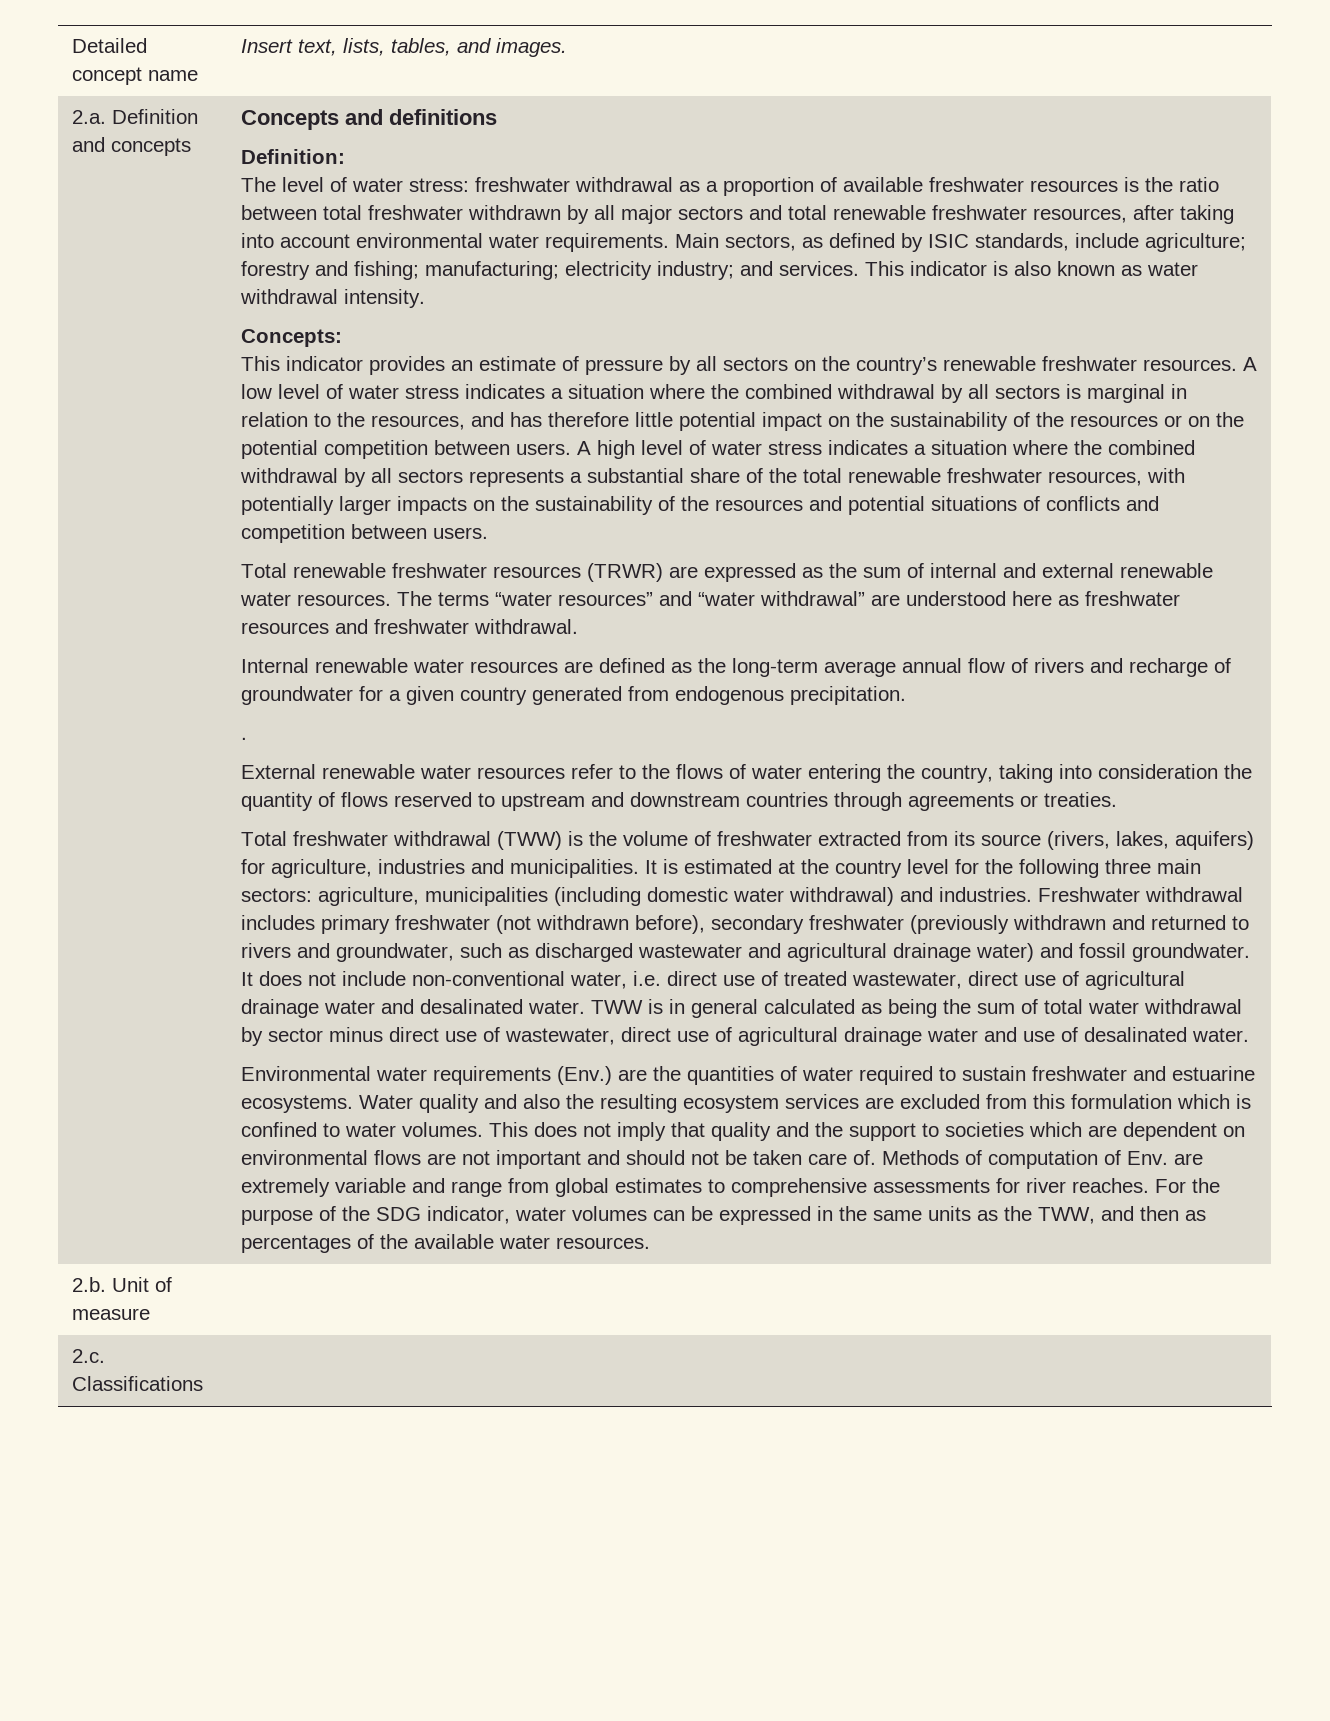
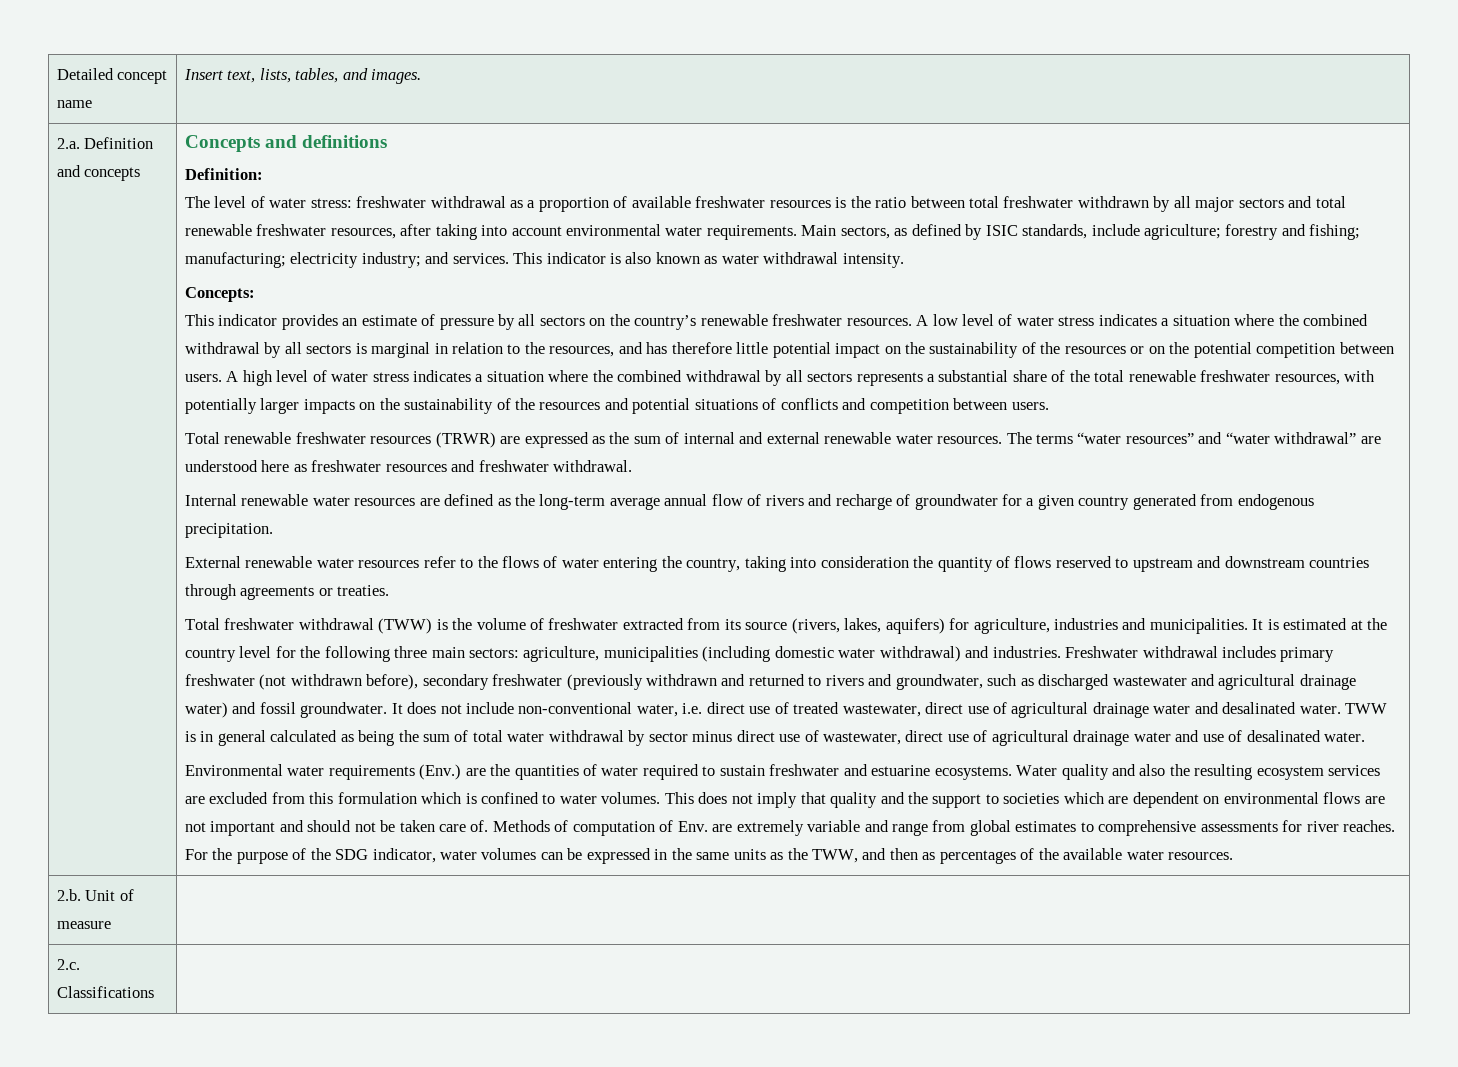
[241,737,248,740] // . -> (273, 530) none

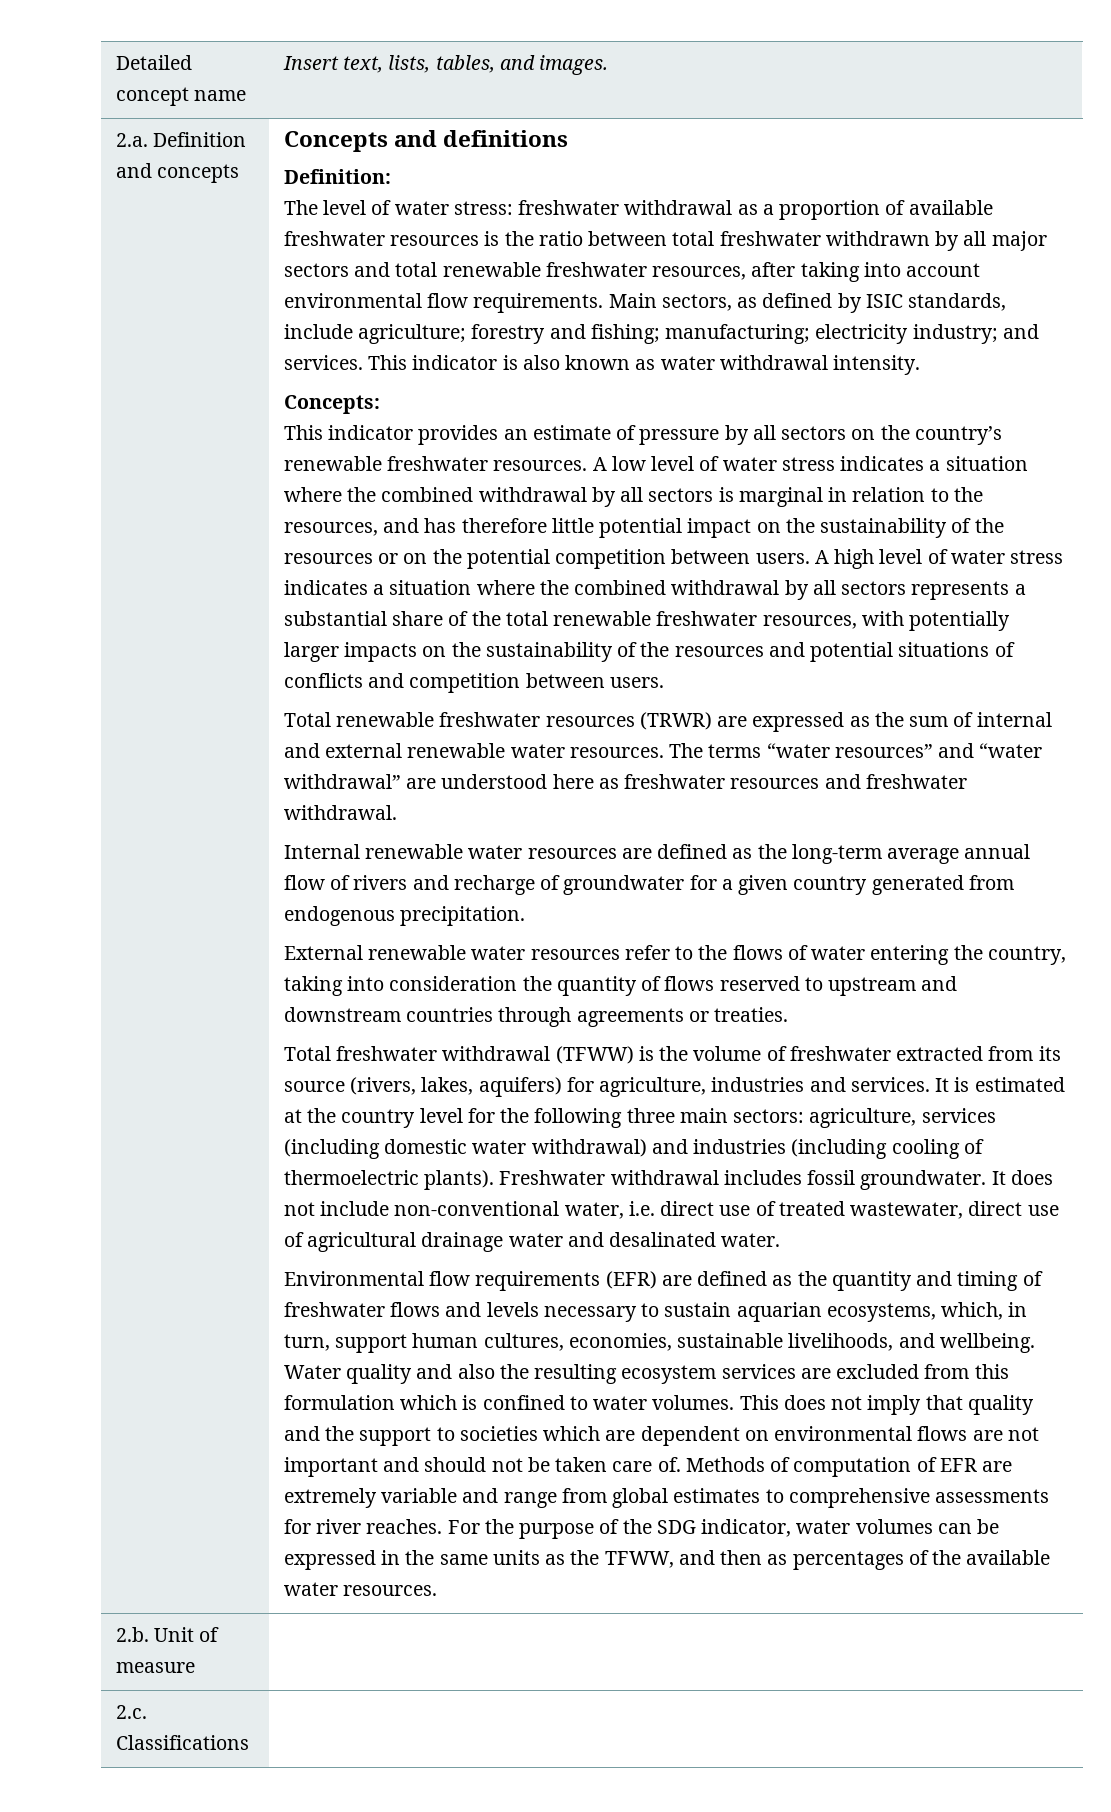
[665,226,703,236] water -> [427,293,469,308] flow
[378,618,433,634] (TWW) -> [555,1046,634,1064] (TFWW)
[1149,618,1248,634] municipalities. -> [850,1077,930,1092] services.
[603,646,698,662] municipalities -> [921,1108,996,1123] services
[992,646,1335,662] [184,674,1356,690] [184,702,257,718] industries. Freshwater withdrawal includes primary freshwater (not withdrawn before), secondary freshwater (previously withdrawn and returned to rivers and groundwater, such as discharged wastewater and agricultural drainage water) and -> [693,1139,984,1159] [283,1170,802,1190] industries (including cooling of thermoelectric plants). Freshwater withdrawal includes
[1345,703,1388,714] [184,730,1365,746] [184,764,1012,780] TWW is in general calculated as being the sum of total water withdrawal by sector minus direct use of wastewater, direct use of agricultural drainage water and use of desalinated water. // Environmental water requirements (Env.) are the quantities of water required to sustain freshwater and estuarine ecosystems. -> [283,1271,1043,1291] [283,1302,1028,1322] [283,1333,1035,1353] // Environmental flow requirements (EFR) are defined as the quantity and timing of freshwater flows and levels necessary to sustain aquarian ecosystems, which, in turn, support human cultures, economies, sustainable livelihoods, and wellbeing.
[677,821,708,832] Env. -> [939,1458,977,1472] EFR
[811,849,858,863] TWW, -> [604,1551,674,1568] TFWW,

